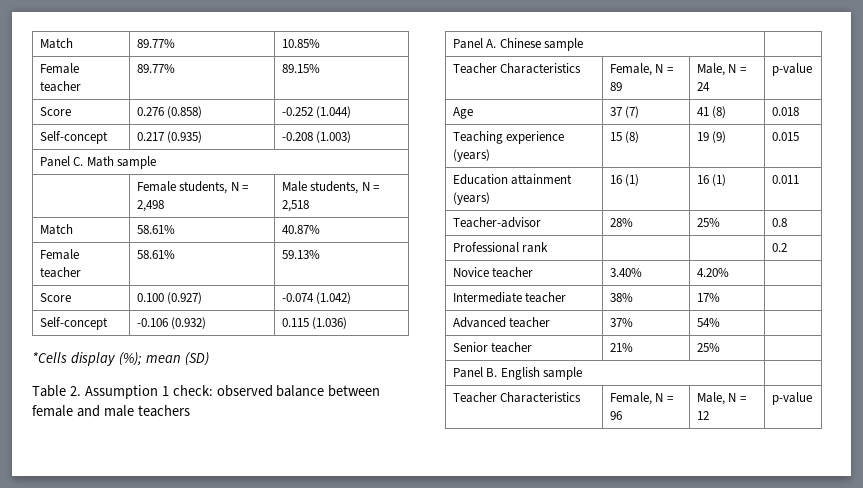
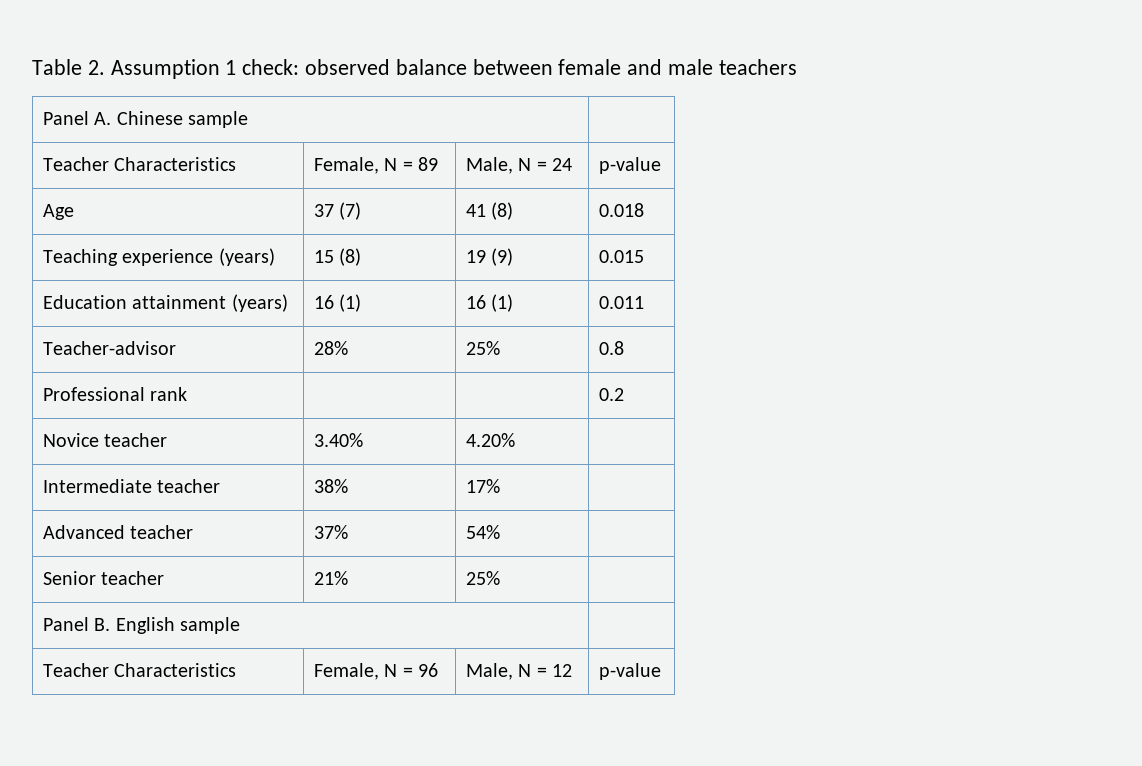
[39,38,73,49] [136,39,175,48] [281,39,320,48] [39,63,79,74] [39,81,81,92] [136,64,175,73] [281,64,320,73] [39,107,71,116] [136,106,203,118] [281,106,352,118] [39,131,108,144] [136,131,203,143] [281,131,352,143] [39,156,157,169] [136,181,250,194] [136,200,164,212] [281,181,381,194] [281,200,309,212] [39,224,73,235] [136,225,175,234] [281,225,320,234] [39,249,79,260] [39,267,81,278] [136,250,175,259] [281,250,320,259] [39,293,71,302] [136,292,203,304] [281,292,352,304] [39,317,108,330] [136,317,207,329] [281,317,348,329] [32,352,209,366] Match | 89.77% | 10.85% // Female teacher | 89.77% | 89.15% // Score | 0.276 (0.858) | -0.252 (1.044) // Self-concept | 0.217 (0.935) | -0.208 (1.003) // Panel C. Math sample // | Female students, N = 2,498 | Male students, N = 2,518 // Match | 58.61% | 40.87% // Female teacher | 58.61% | 59.13% // Score | 0.100 (0.927) | -0.074 (1.042) // Self-concept | -0.106 (0.932) | 0.115 (1.036) // *Cells display (%); mean (SD) // -> (32, 67) none

